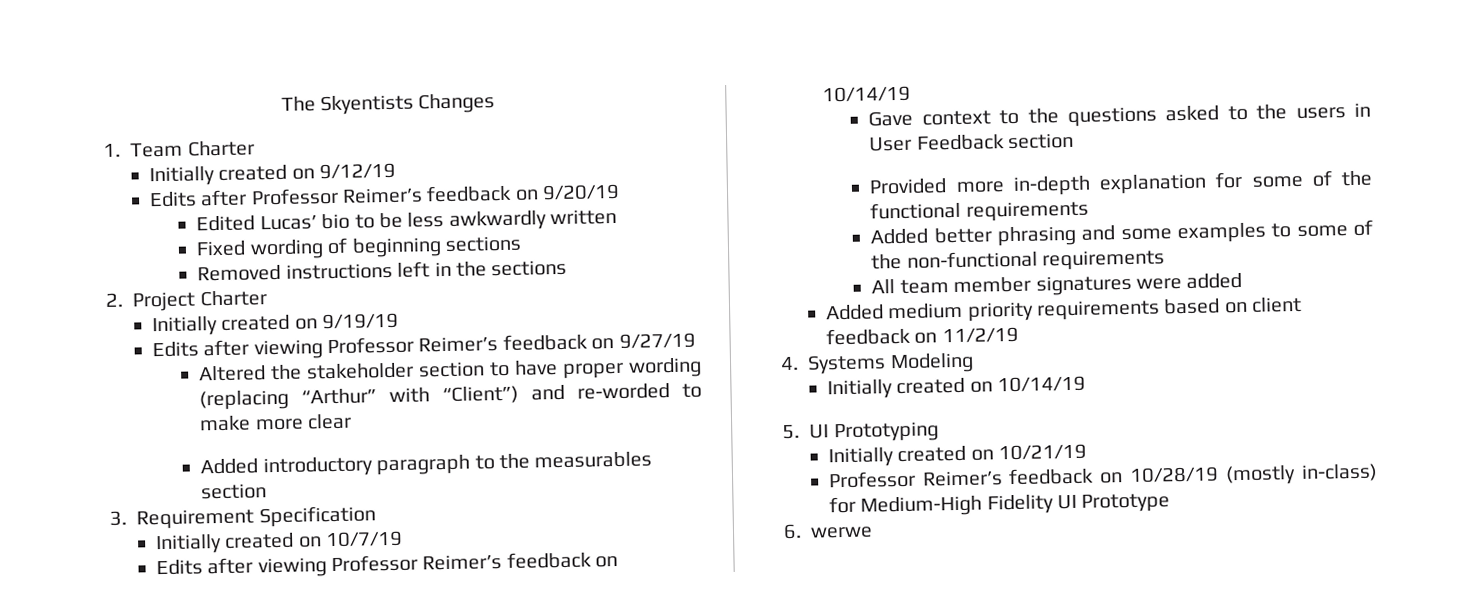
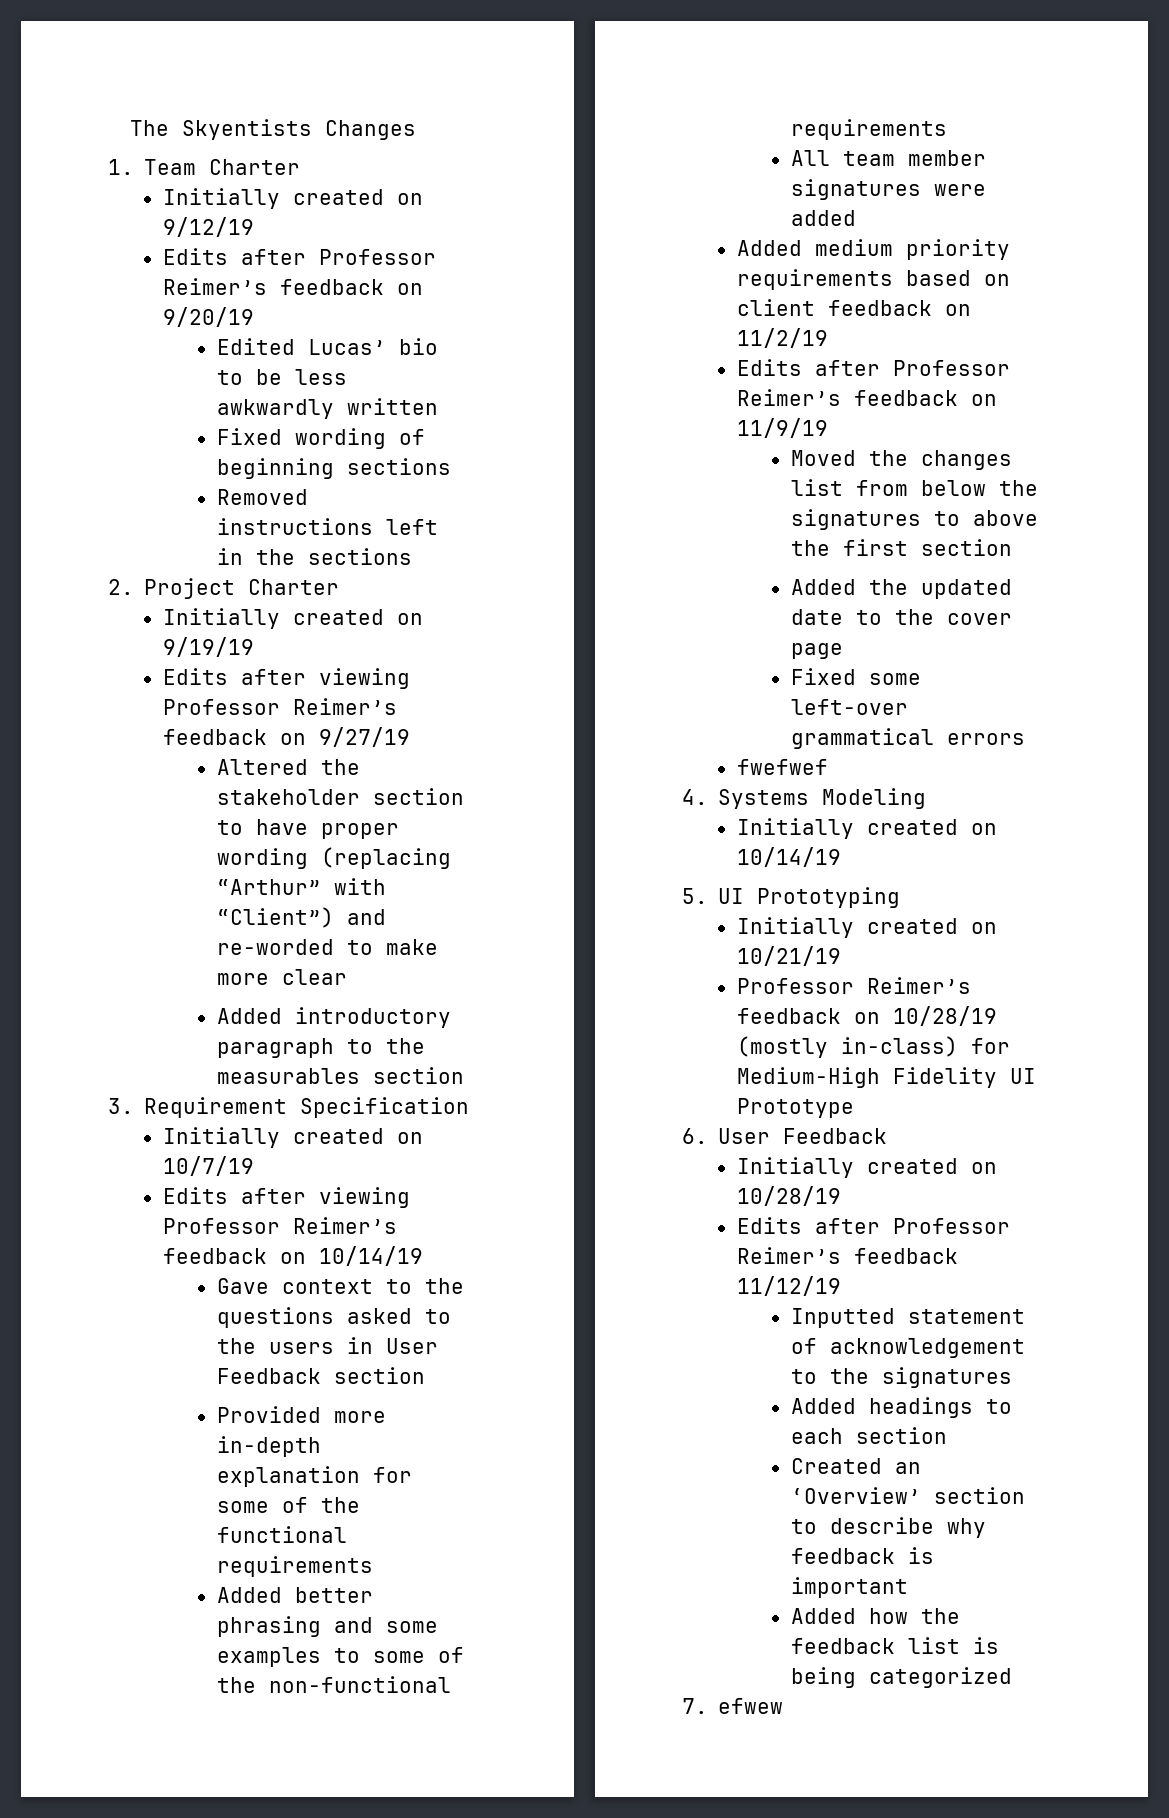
(1019, 335) none -> [736,359,1010,376] [736,389,997,406] [736,418,828,438] [790,450,1012,470] [790,479,1038,496] [790,509,1038,530] [790,539,1012,556] [790,579,1012,599] [790,609,1012,625] [790,643,843,659] [790,668,921,685] [790,699,908,715] [790,728,1025,749] [736,759,828,775] // Edits after Professor Reimer’s feedback on 11/9/19 // Moved the changes list from below the signatures to above the first section // Added the updated date to the cover page // Fixed some left-over grammatical errors // fwefwef
[810,526,874,539] werwe -> [718,1128,888,1144] [736,1157,997,1178] [736,1186,841,1206] [736,1217,1010,1234] [736,1247,958,1264] [736,1276,841,1296] [790,1308,1025,1328] [790,1338,1025,1358] [790,1367,1012,1388] [790,1397,1012,1418] [790,1427,947,1444] [790,1458,921,1474] [790,1487,1025,1504] [790,1517,986,1538] [790,1547,934,1564] [790,1577,908,1598] [790,1608,960,1624] [790,1637,999,1654] [790,1667,1012,1688] [682,1698,784,1714] User Feedback // Initially created on 10/28/19 // Edits after Professor Reimer’s feedback 11/12/19 // Inputted statement of acknowledgement to the signatures // Added headings to each section // Created an ‘Overview’ section to describe why feedback is important // Added how the feedback list is being categorized // 7. efwew

